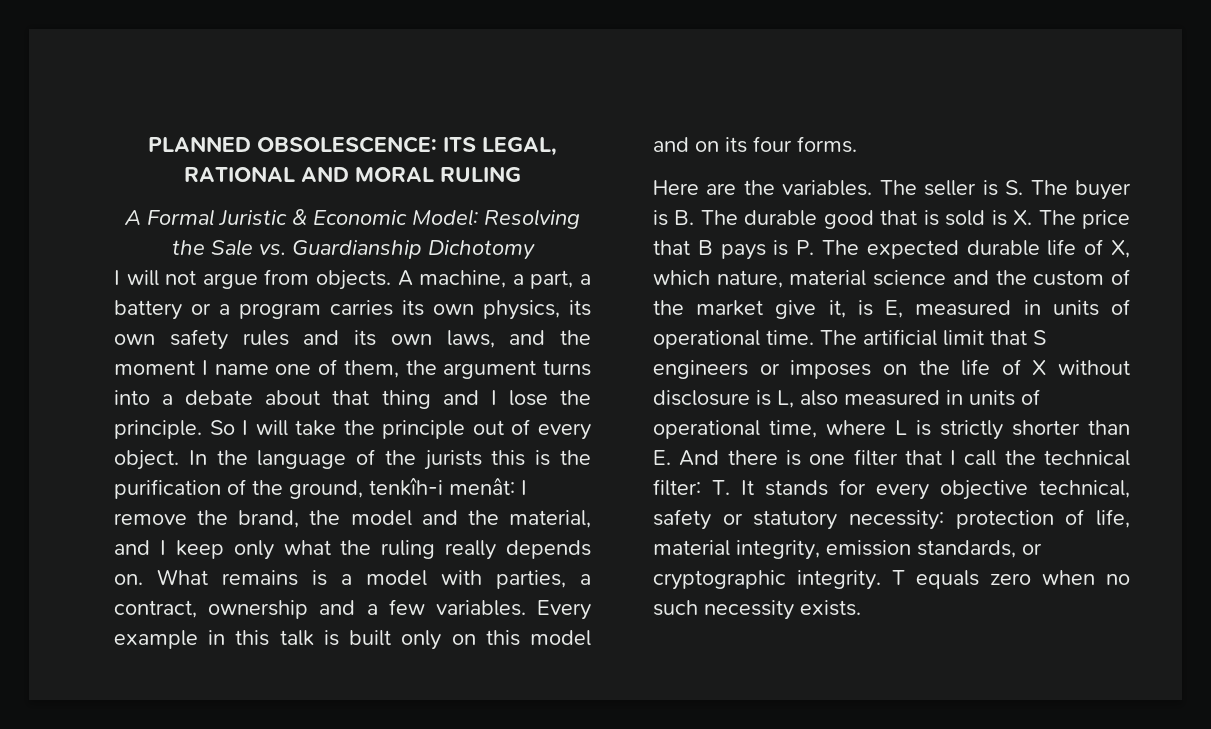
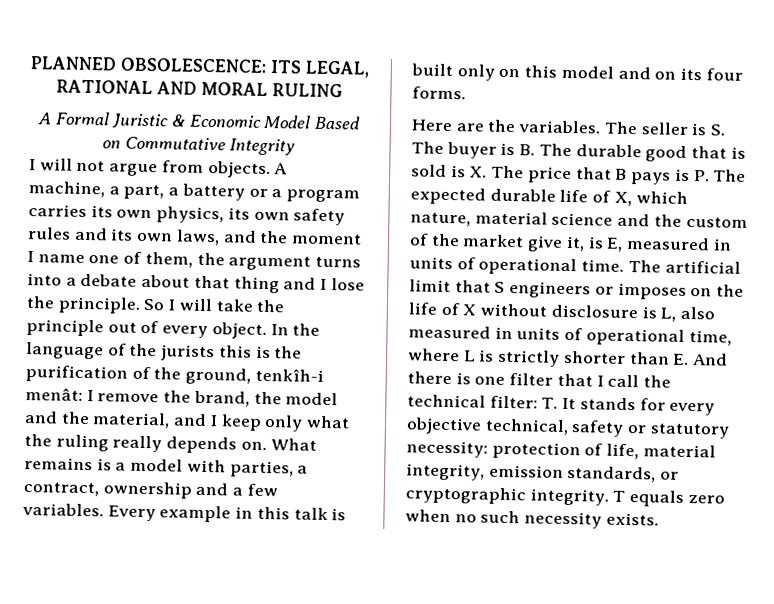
[412,209,580,229] [171,239,535,260] Model: Resolving the Sale vs. Guardianship Dichotomy -> [263,114,362,130] [101,136,296,156] Model Based on Commutative Integrity

